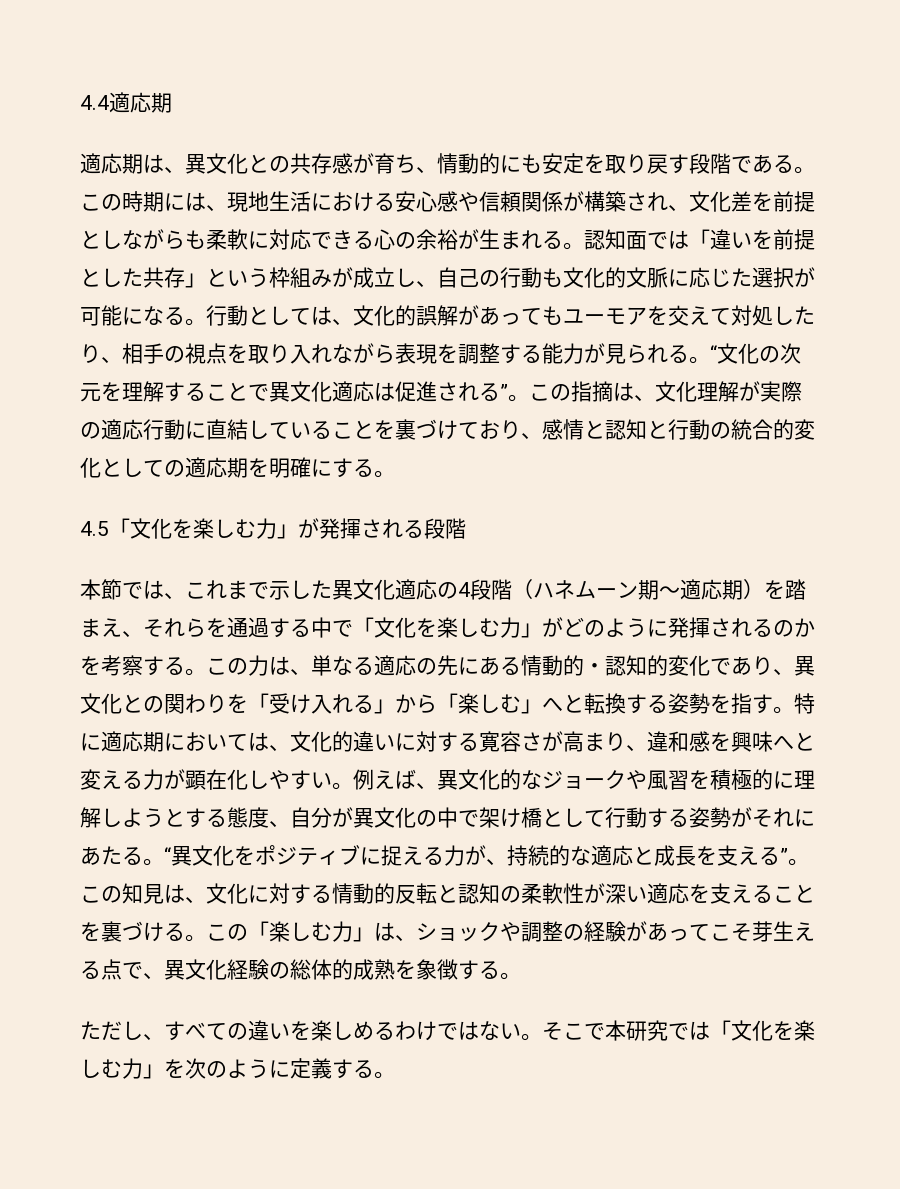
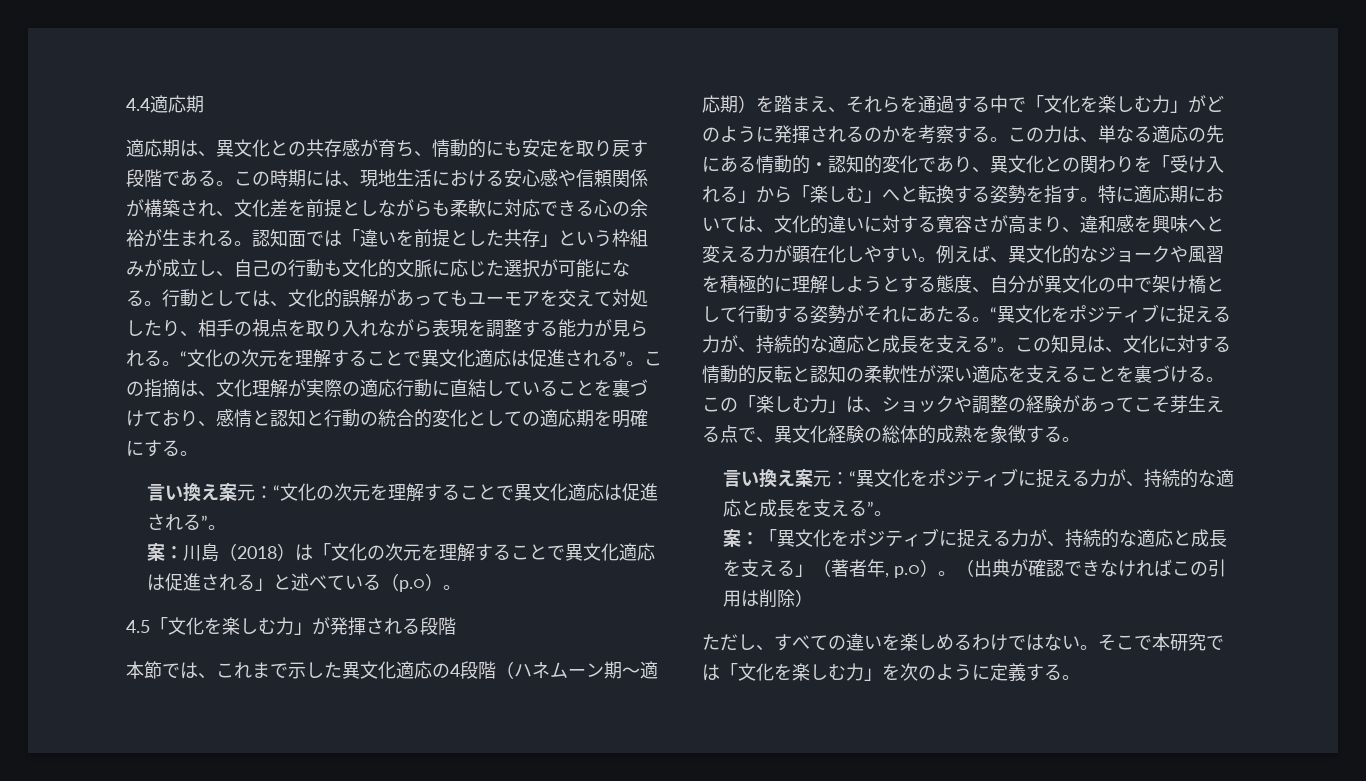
(395, 474) none -> [146,483,658,502] [146,514,226,531] [146,543,655,562] [146,573,461,592] // 言い換え案元：“文化の次元を理解することで異文化適応は促進される”。 // 案：川島（2018）は「文化の次元を理解することで異文化適応は促進される」と述べている（p.○）。
(521, 976) none -> [722,468,1234,488] [722,499,892,517] [722,528,1227,548] [722,559,1226,578] [722,589,813,607] // 言い換え案元：“異文化をポジティブに捉える力が、持続的な適応と成長を支える”。 // 案：「異文化をポジティブに捉える力が、持続的な適応と成長を支える」（著者年, p.○）。（出典が確認できなければこの引用は削除）

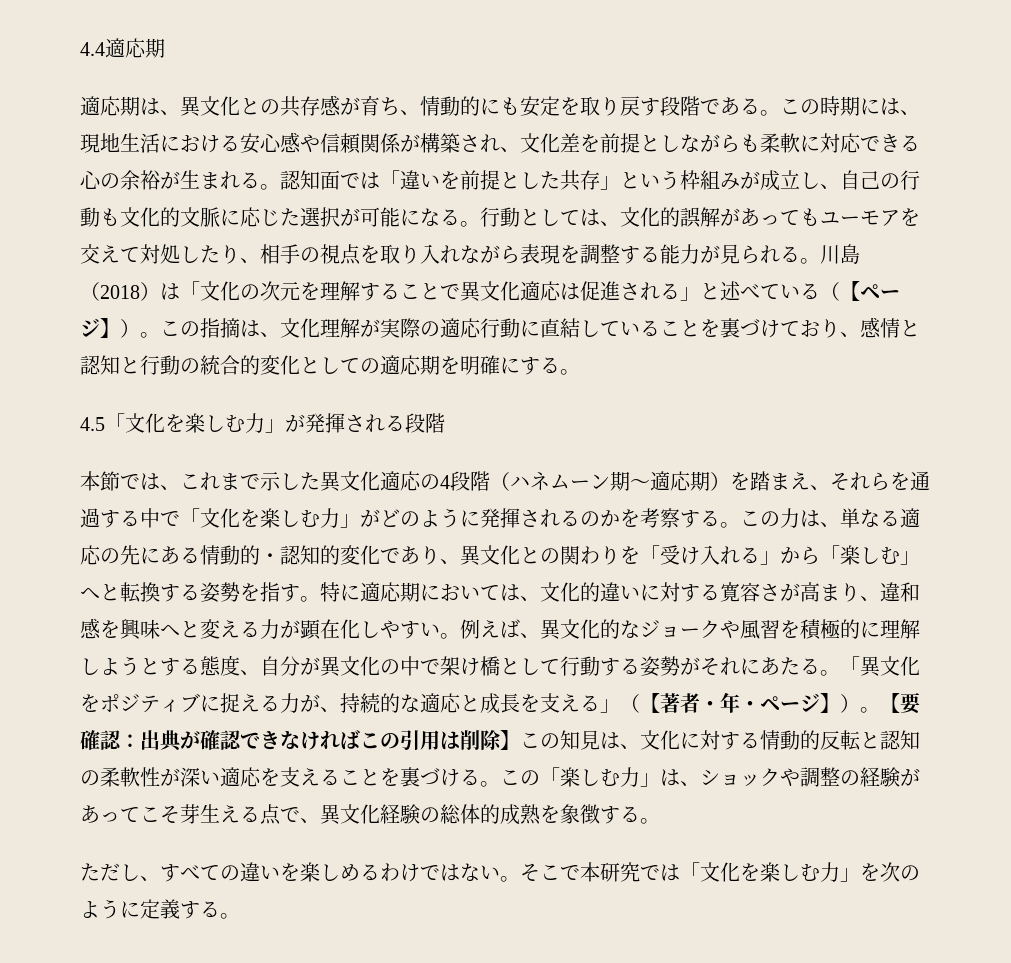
[180,351,187,365] “ -> [820,244,860,264] [80,281,200,301] 川島（2018）は「
[619,351,626,365] ” -> [680,281,900,301] [80,318,140,338] 」と述べている（【ページ】）
[146,483,658,502] [146,514,226,531] [146,543,655,562] [146,573,461,592] // 言い換え案元：“文化の次元を理解することで異文化適応は促進される”。 // 案：川島（2018）は「文化の次元を理解することで異文化適応は促進される」と述べている（p.○）。 -> (580, 372) none
[990,307,997,321] “ -> [840,656,860,674] 「
[990,337,1015,352] ”。 -> [600,692,921,714] [80,730,520,752] 」（【著者・年・ページ】）。【要確認：出典が確認できなければこの引用は削除】
[722,468,1234,488] [722,499,892,517] [722,528,1227,548] [722,559,1226,578] [722,589,813,607] // 言い換え案元：“異文化をポジティブに捉える力が、持続的な適応と成長を支える”。 // 案：「異文化をポジティブに捉える力が、持続的な適応と成長を支える」（著者年, p.○）。（出典が確認できなければこの引用は削除） -> (660, 821) none

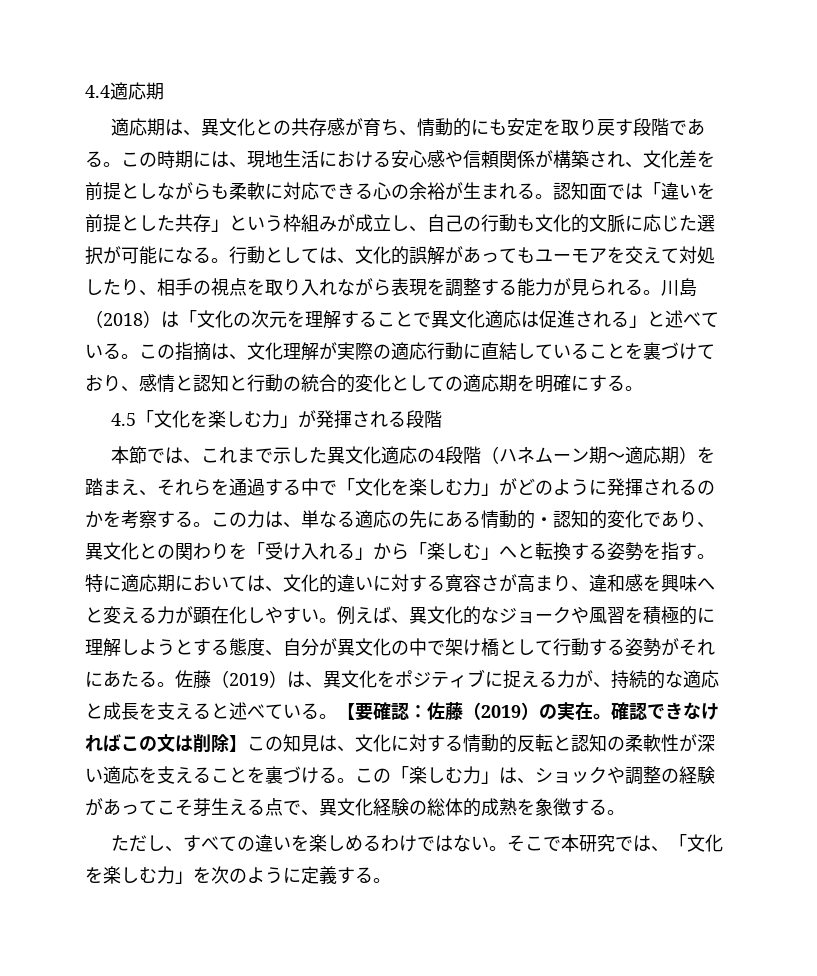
[820,281,900,301] [80,318,140,338] （【ページ】） -> (121, 351) none
[840,656,860,674] 「 -> [175,670,323,689] 佐藤（2019）は、
[600,692,921,714] [80,730,200,752] 」（【著者・年・ページ】）。【要確認：出典が -> [211,702,611,720] と述べている。【要確認：佐藤（2019）の実在。
[400,730,440,751] 引用 -> [157,734,175,752] 文
(680, 872) none -> [651,846,670,852] 、

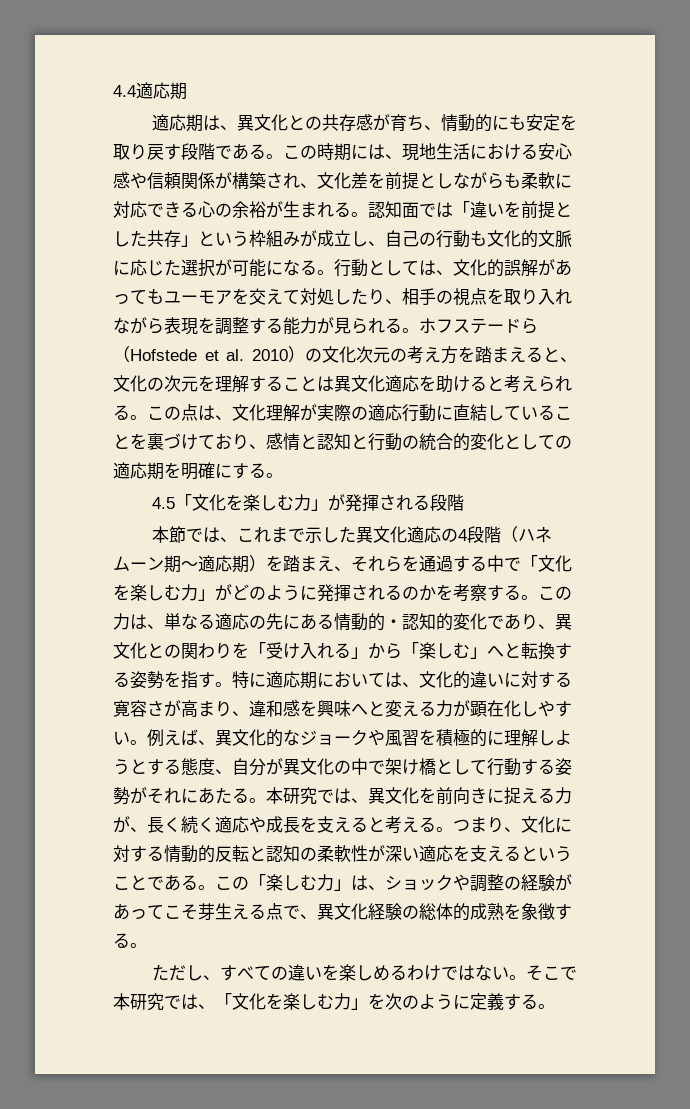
[661,278,697,297] [85,310,197,328] 川島（2018）は「 -> [419,318,538,334] [113,346,577,364] ホフステードら（Hofstede et al. 2010）の文化次元の考え方を踏まえると、
[413,310,719,328] [85,342,211,361] で異文化適応は促進される」と述べている。この指摘 -> [317,375,572,393] [113,404,198,421] は異文化適応を助けると考えられる。この点
[175,670,287,689] 佐藤（2019） -> [266,787,334,805] 本研究で
[395,669,485,688] ポジティブ -> [436,787,487,805] 前向き
[611,670,719,689] [85,702,719,720] [85,734,337,752] 持続的な適応と成長を支えると述べている。【要確認：佐藤（2019）の実在。確認できなければこの文は削除】この知見は -> [147,816,504,834] 長く続く適応や成長を支えると考える。つまり
[211,766,319,784] ことを裏づけ -> [521,846,572,862] [113,874,181,891] ということであ

